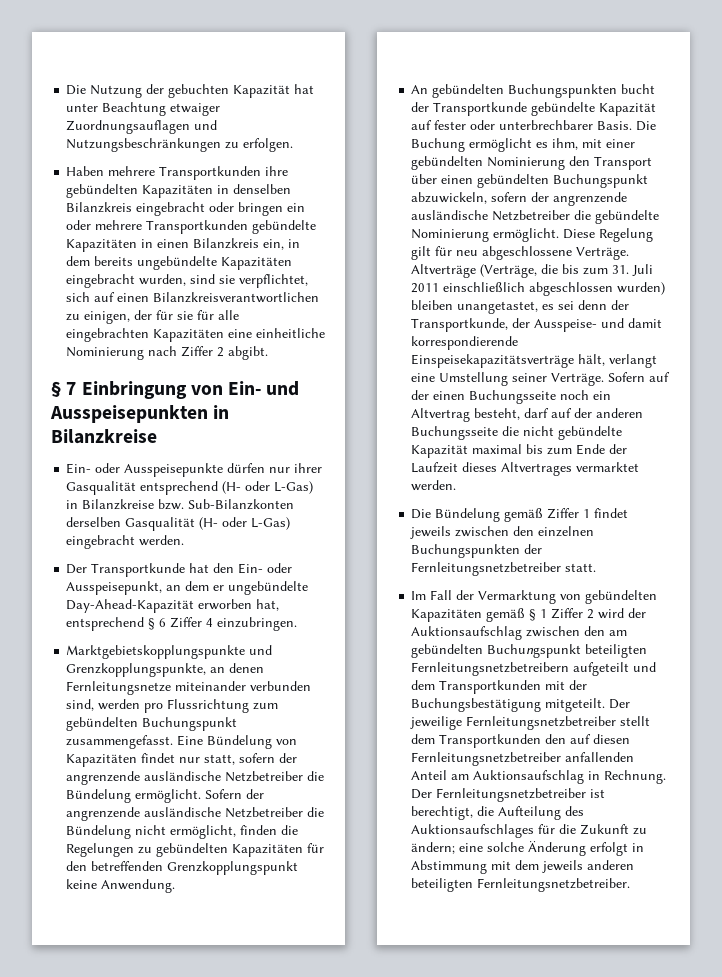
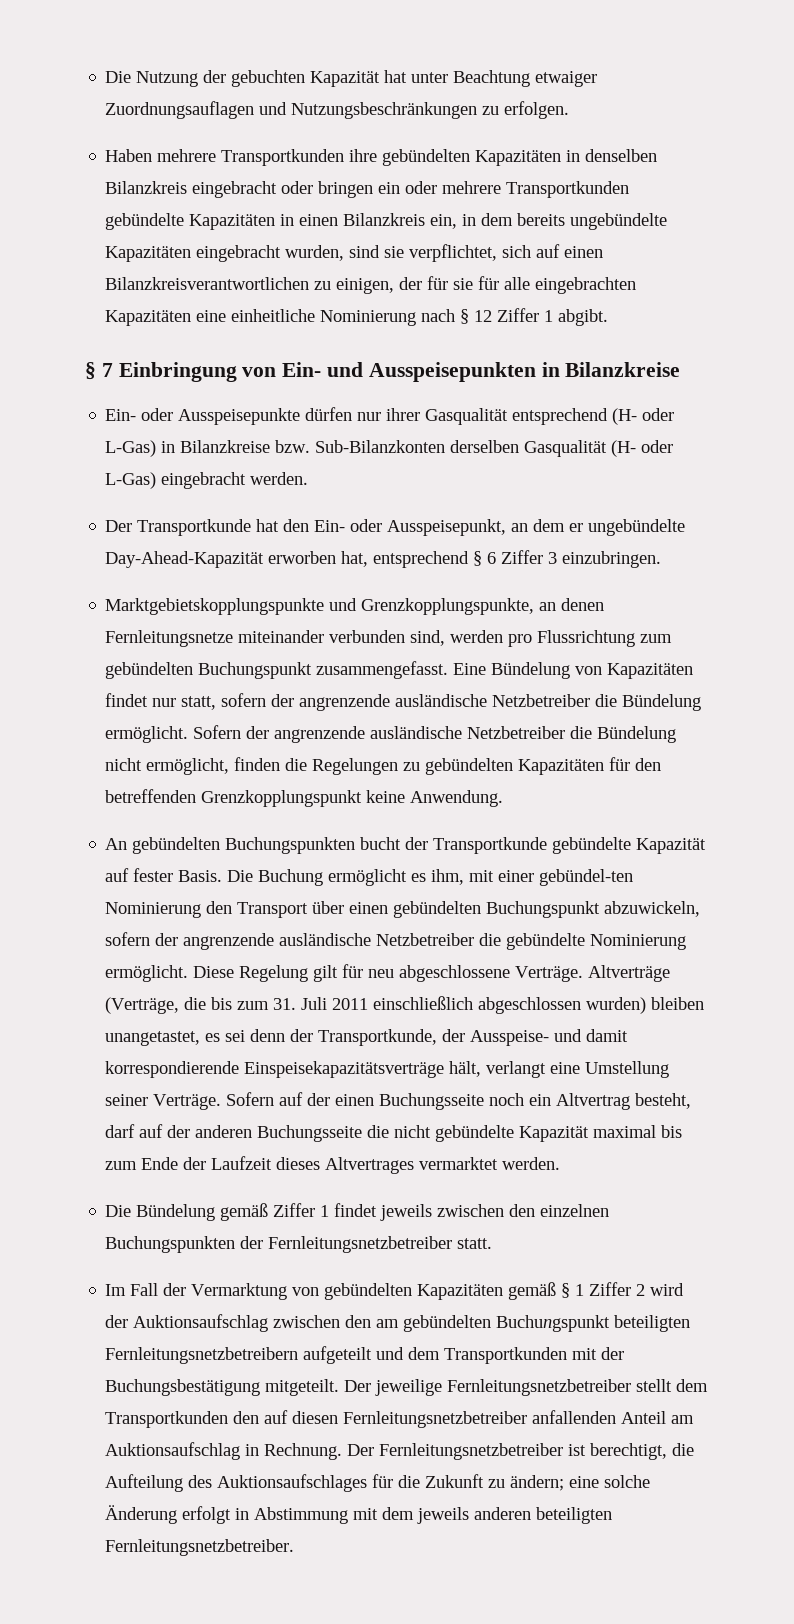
[181,346,225,357] Ziffer 2 -> [460,308,554,324] § 12 Ziffer 1
[206,618,214,627] 4 -> [548,552,558,564] 3
[470,120,594,130] oder unterbrechbarer -> (174, 875) none
[411,156,484,170] gebündelten -> [539,869,634,886] gebündel-ten

